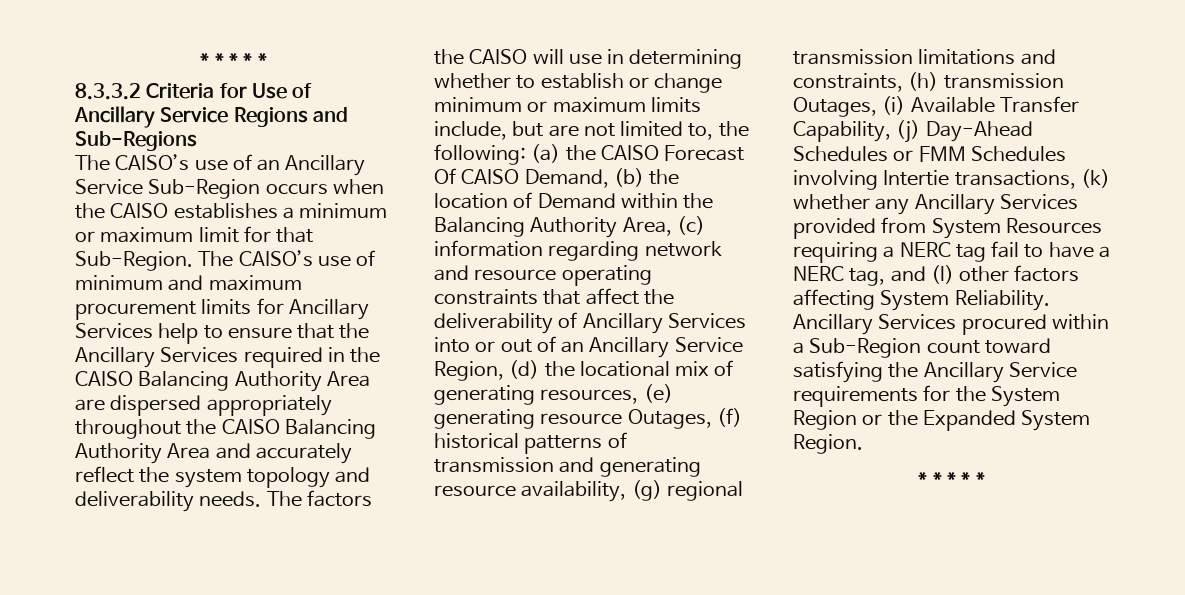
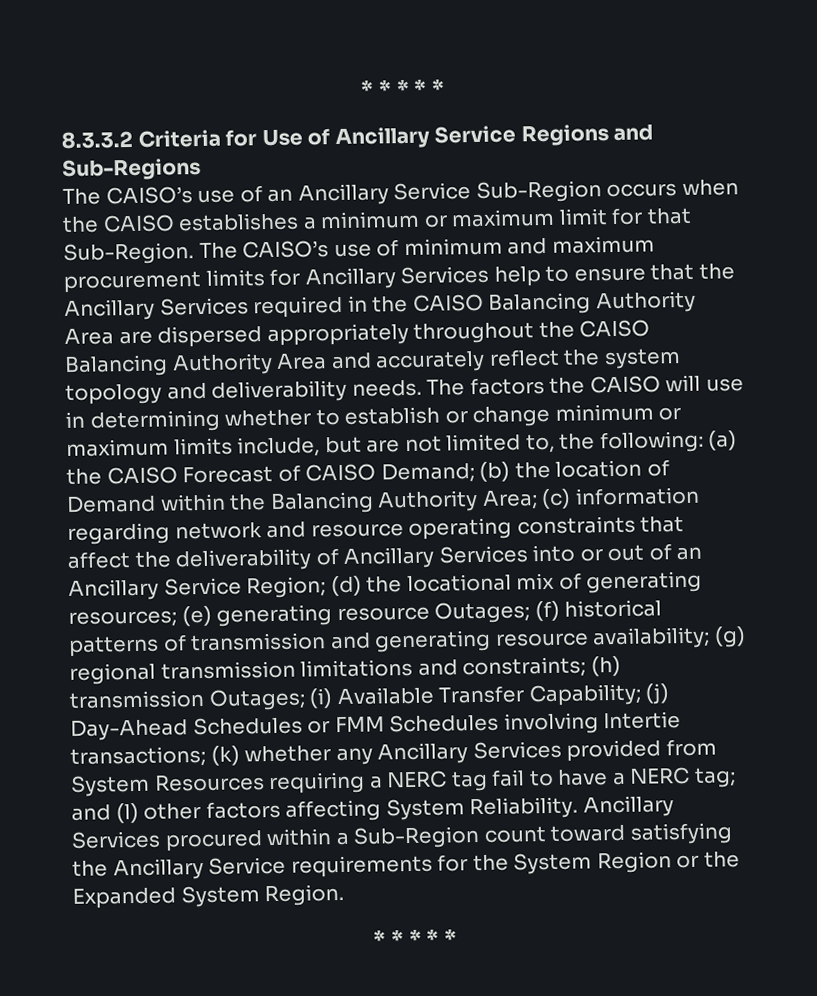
[434,168,609,188] Of CAISO Demand, -> [277,462,475,484] of CAISO Demand;
[622,217,672,236] Area, -> [481,490,538,510] Area;
[434,361,504,381] Region, -> [246,576,327,599] Region;
[540,389,639,404] resources, -> [68,610,177,628] resources;
[627,409,712,429] Outages, -> [434,601,531,624] Outages;
[521,481,627,502] availability, -> [592,626,711,650] availability;
[793,73,903,92] constraints, -> [462,656,587,679] constraints;
[793,97,877,117] Outages, -> [208,688,306,711] Outages;
[793,121,891,142] Capability, -> [528,683,642,707] Capability;
[954,170,1076,189] transactions, -> [70,745,206,768] transactions;
[849,268,886,286] tag, -> [693,767,736,788] tag;

